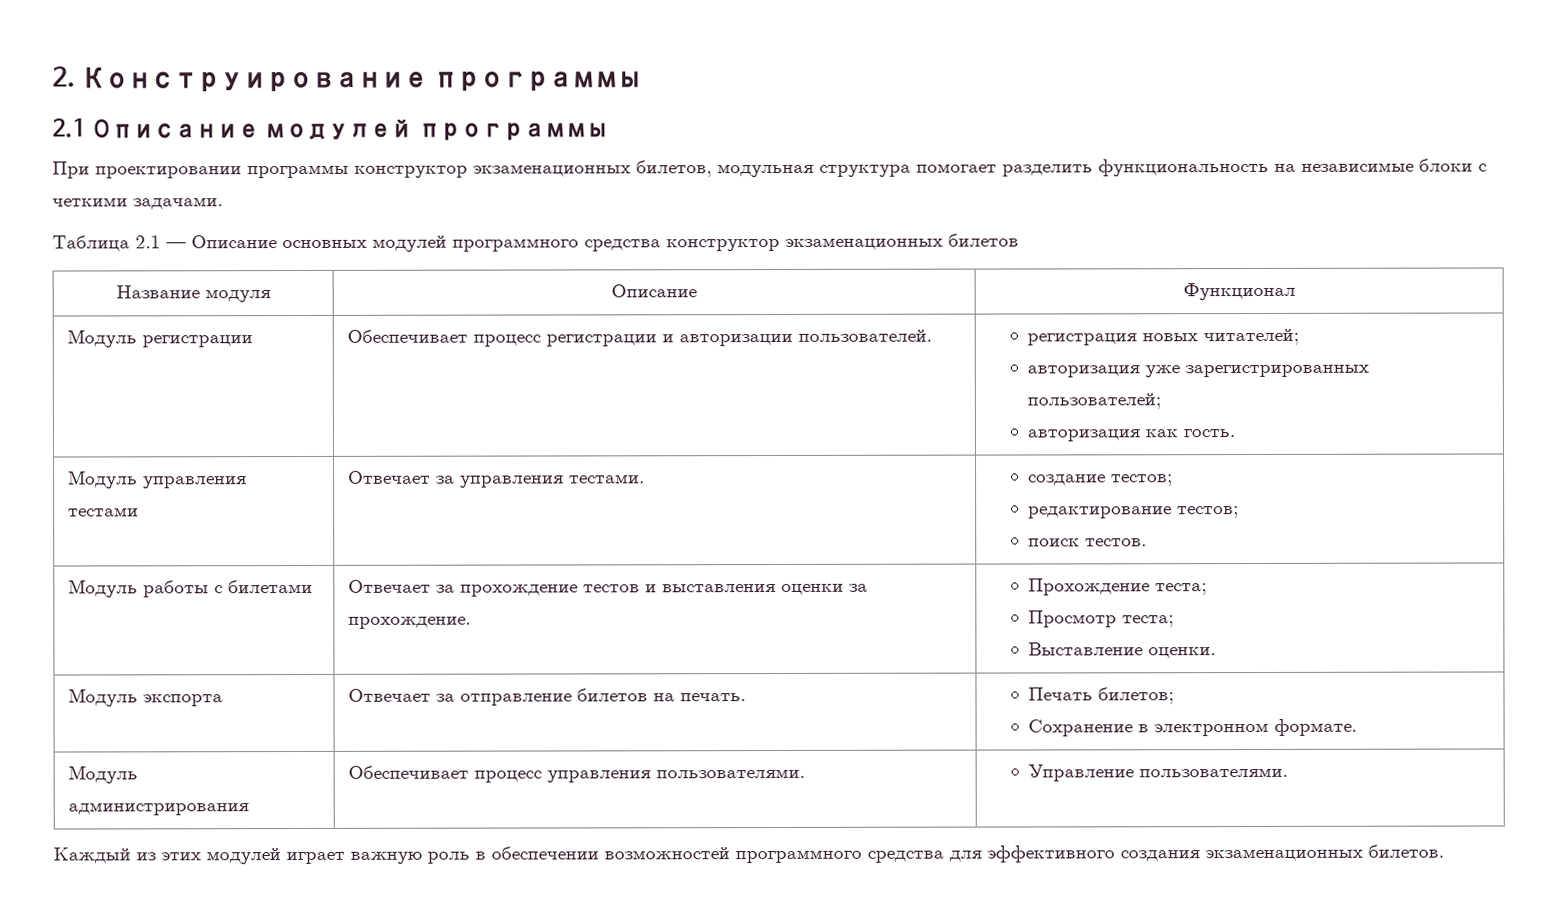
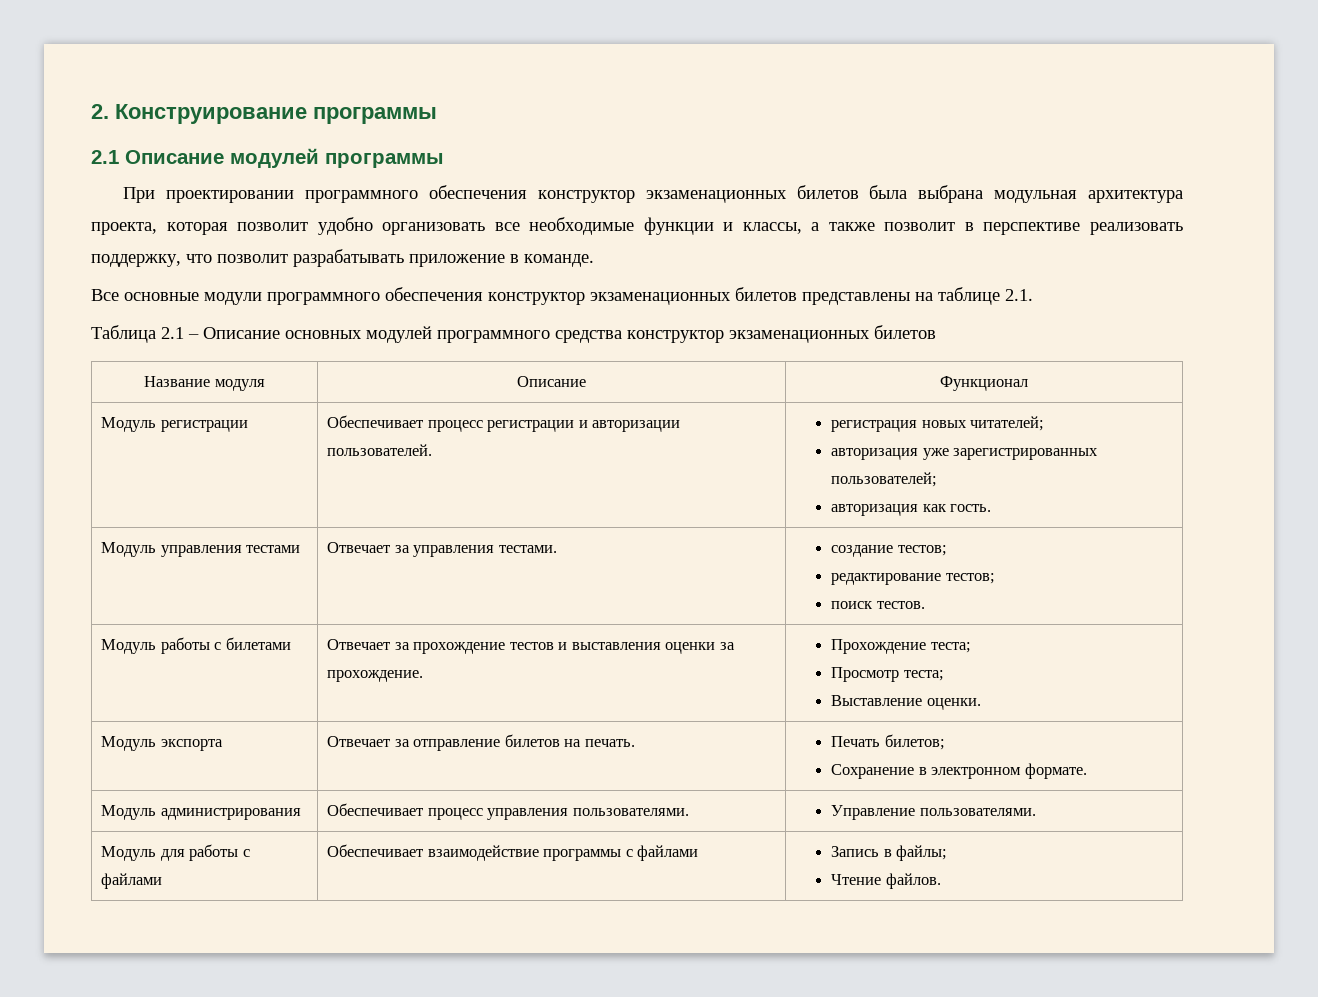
[247,158,1487,179] [52,197,223,210] программы конструктор экзаменационных билетов, модульная структура помогает разделить функциональность на независимые блоки с четкими задачами. -> [305,185,1184,203] [91,217,1183,235] [91,249,594,267] [91,287,1033,305] программного обеспечения конструктор экзаменационных билетов была выбрана модульная архитектура проекта, которая позволит удобно организовать все необходимые функции и классы, а также позволит в перспективе реализовать поддержку, что позволит разрабатывать приложение в команде. // Все основные модули программного обеспечения конструктор экзаменационных билетов представлены на таблице 2.1.
[166,242,186,249] — -> [188,334,199,339] –
[53,844,1444,865] // Каждый из этих модулей играет важную роль в обеспечении возможностей программного средства для эффективного создания экзаменационных билетов. -> [101,844,250,861] [101,873,163,889] [327,844,699,861] [831,845,948,861] [831,873,941,889] // Модуль для работы с файлами | Обеспечивает взаимодействие программы с файлами | Запись в файлы; // Чтение файлов.

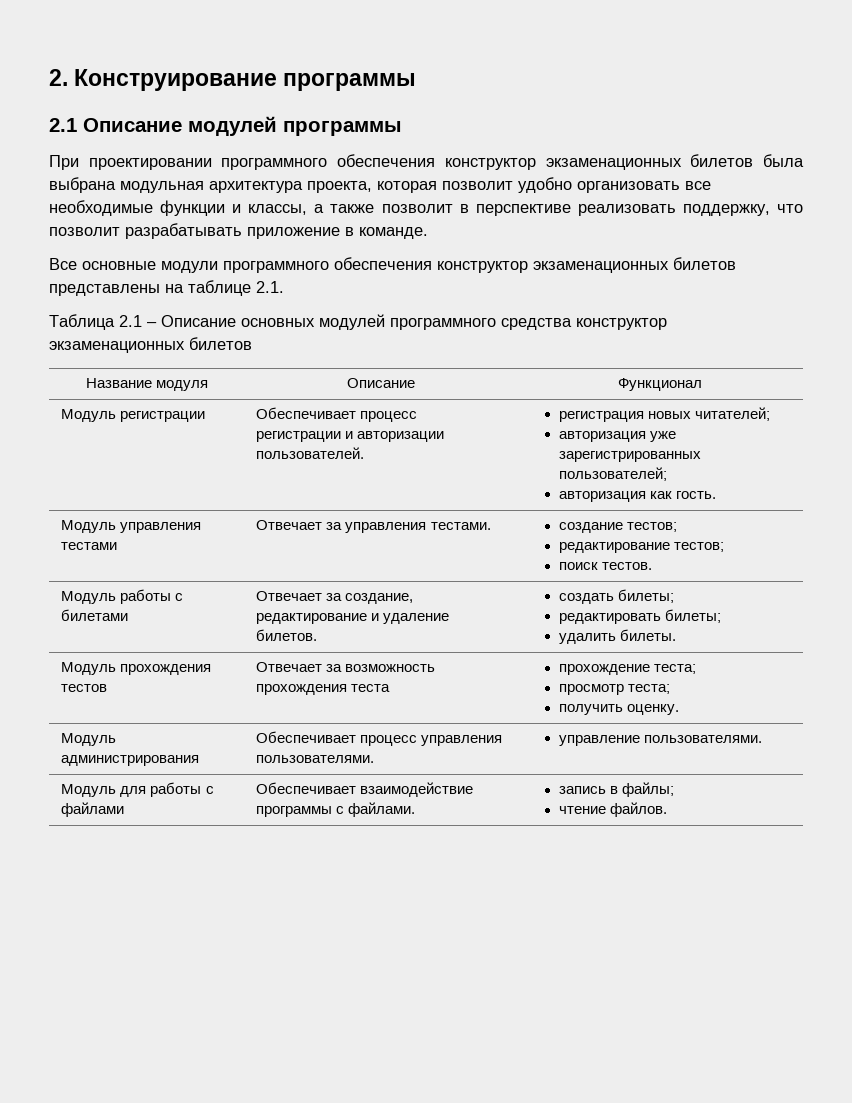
[413,642,735,654] [327,670,424,682] [831,639,971,654] [831,667,944,682] [831,695,981,710] [101,736,223,751] [327,734,635,751] [831,734,945,750] [831,763,1087,779] прохождение тестов и выставления оценки за прохождение. | Прохождение теста; // Просмотр теста; // Выставление оценки. // Модуль экспорта | Отвечает за отправление билетов на печать. | Печать билетов; // Сохранение в электронном формате. -> [345,593,414,604] [256,613,450,624] [256,629,318,641] [558,589,674,604] [558,609,721,624] [558,629,676,644] [61,662,212,675] [61,684,108,692] [256,662,436,672] [256,684,391,695] [558,664,696,675] [558,684,670,695] [558,704,679,715] создание, редактирование и удаление билетов. | создать билеты; // редактировать билеты; // удалить билеты. // Модуль прохождения тестов | Отвечает за возможность прохождения теста | прохождение теста; // просмотр теста; // получить оценку.
[831,805,916,820] Управление -> [558,735,640,746] управление
[637,845,699,861] [831,846,880,857] файлами | Запись -> [348,802,416,817] [558,786,606,794] файлами. | запись
[831,874,882,885] Чтение -> [558,806,606,814] чтение

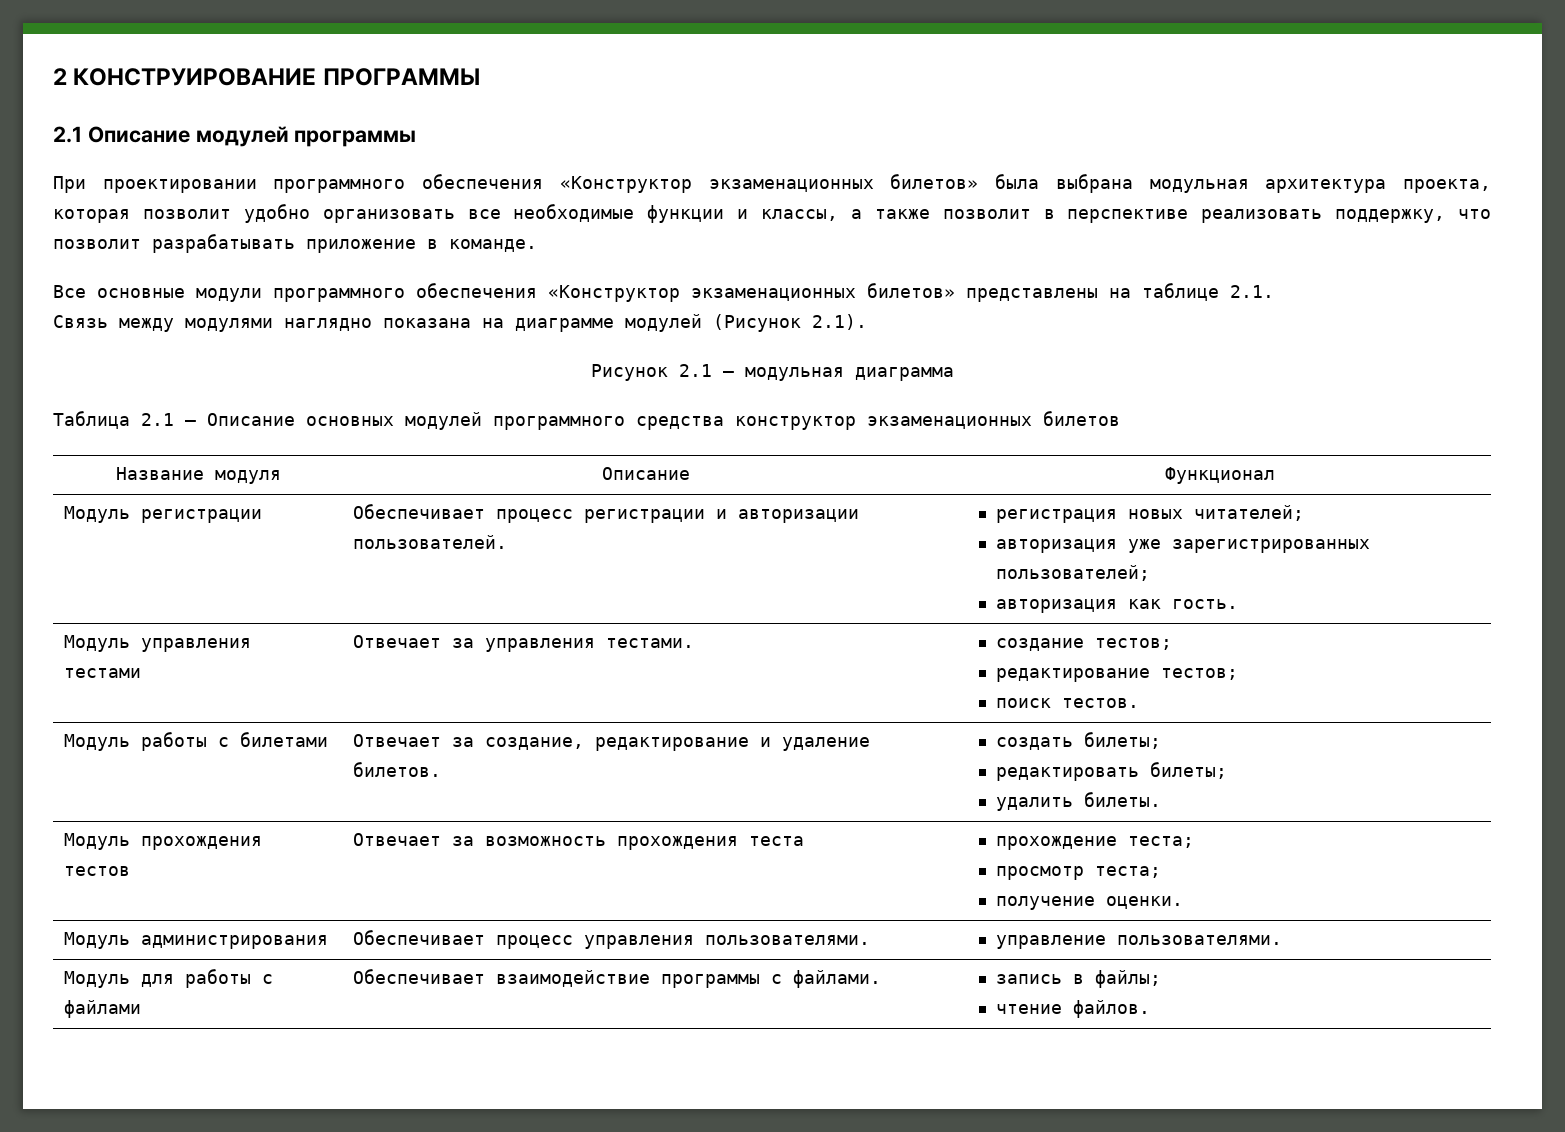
[49,69,417,91] 2. Конструирование программы -> [53,68,480,86] 2 КОНСТРУИРОВАНИЕ ПРОГРАММЫ
[444,154,754,170] конструктор экзаменационных билетов -> [559,174,979,193] «Конструктор экзаменационных билетов»
[437,257,736,273] конструктор экзаменационных билетов -> [548,283,955,302] «Конструктор экзаменационных билетов»
(284, 287) none -> [53,314,867,332] [590,364,954,381] // Связь между модулями наглядно показана на диаграмме модулей (Рисунок 2.1). // Рисунок 2.1 – модульная диаграмма
[558,704,679,715] получить оценку. -> [995,896,1183,910] получение оценки.

